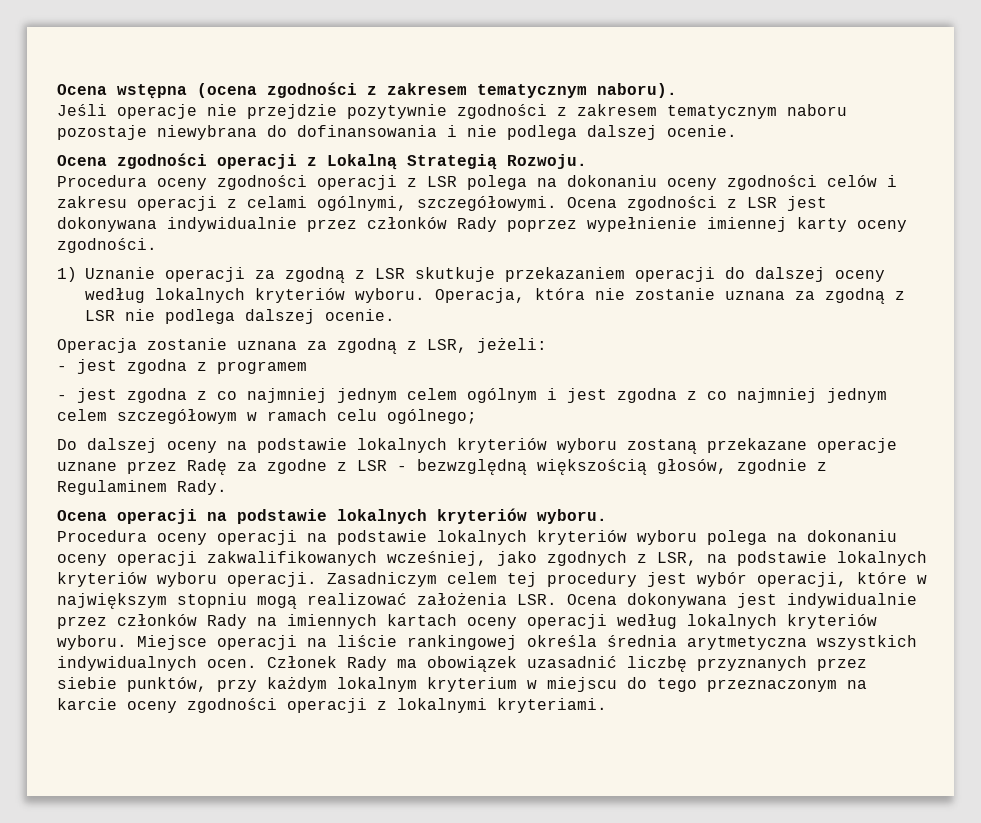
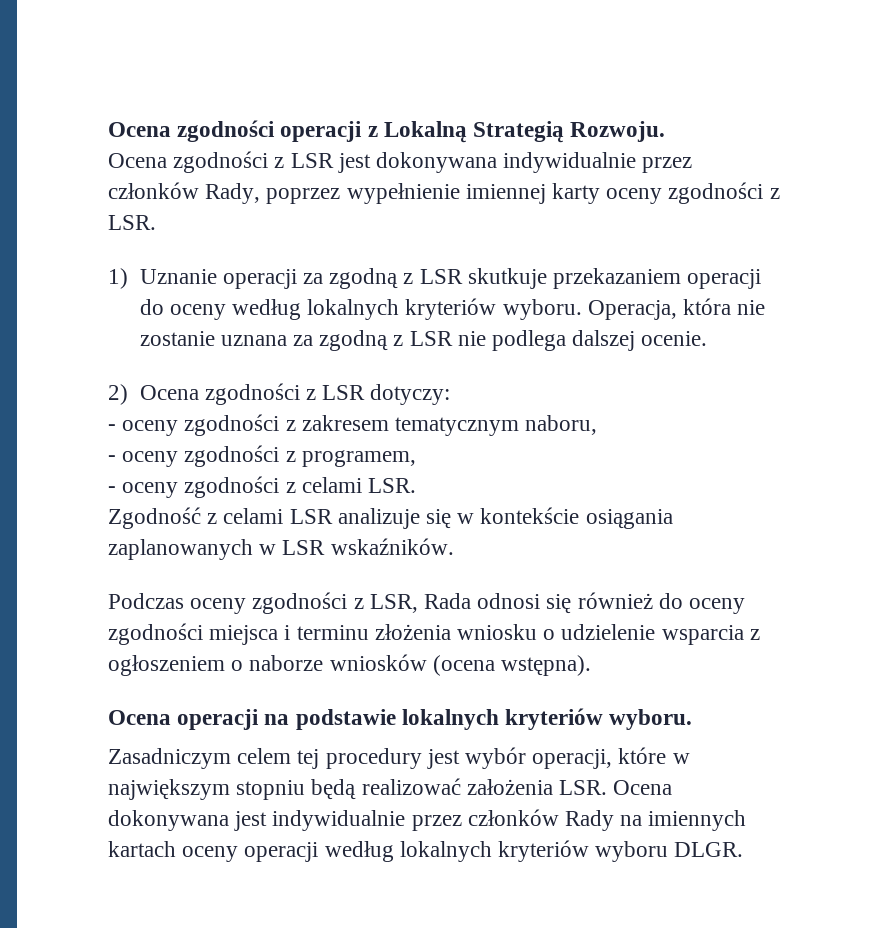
[57,82,677,99] [57,104,847,119] [57,125,737,140] [57,155,107,166] Ocena wstępna (ocena zgodności z zakresem tematycznym naboru). // Jeśli operacje nie przejdzie pozytywnie zgodności z zakresem tematycznym naboru pozostaje niewybrana do dofinansowania i nie podlega dalszej ocenie. // Ocena -> [108,122,171,137] Ocena
[57,175,897,190] [57,196,557,211] Procedura oceny zgodności operacji z LSR polega na dokonaniu oceny zgodności celów i zakresu operacji z celami ogólnymi, szczegółowymi. -> (666, 131) none
[457,217,497,232] Rady -> [205,183,261,204] Rady,
[57,238,157,253] zgodności. -> [668,182,780,204] [108,215,156,230] zgodności z LSR.
[755,267,825,282] dalszej -> (164, 307) none
[57,338,547,354] [57,359,307,374] [57,388,887,403] [57,409,477,424] [57,438,897,454] [57,459,827,475] [57,480,227,495] Operacja zostanie uznana za zgodną z LSR, jeżeli: // - jest zgodna z programem // - jest zgodna z co najmniej jednym celem ogólnym i jest zgodna z co najmniej jednym celem szczegółowym w ramach celu ogólnego; // Do dalszej oceny na podstawie lokalnych kryteriów wyboru zostaną przekazane operacje uznane przez Radę za zgodne z LSR - bezwzględną większością głosów, zgodnie z Regulaminem Rady. -> [108,383,451,405] [108,414,598,436] [108,445,416,467] [108,476,417,498] [108,507,673,529] [108,538,454,560] [108,592,746,614] [108,623,760,645] [108,654,592,676] 2) Ocena zgodności z LSR dotyczy: // - oceny zgodności z zakresem tematycznym naboru, // - oceny zgodności z programem, // - oceny zgodności z celami LSR. // Zgodność z celami LSR analizuje się w kontekście osiągania zaplanowanych w LSR wskaźników. // Podczas oceny zgodności z LSR, Rada odnosi się również do oceny zgodności miejsca i terminu złożenia wniosku o udzielenie wsparcia z ogłoszeniem o naborze wniosków (ocena wstępna).
[57,530,897,545] [57,551,927,566] [57,572,317,587] Procedura oceny operacji na podstawie lokalnych kryteriów wyboru polega na dokonaniu oceny operacji zakwalifikowanych wcześniej, jako zgodnych z LSR, na podstawie lokalnych kryteriów wyboru operacji. -> (693, 719) none
[257,596,297,609] mogą -> [311,779,357,800] będą
[57,635,917,650] [57,656,867,672] [57,677,867,692] [57,698,607,713] wyboru. Miejsce operacji na liście rankingowej określa średnia arytmetyczna wszystkich indywidualnych ocen. Członek Rady ma obowiązek uzasadnić liczbę przyznanych przez siebie punktów, przy każdym lokalnym kryterium w miejscu do tego przeznaczonym na karcie oceny zgodności operacji z lokalnymi kryteriami. -> [595,841,744,862] wyboru DLGR.

